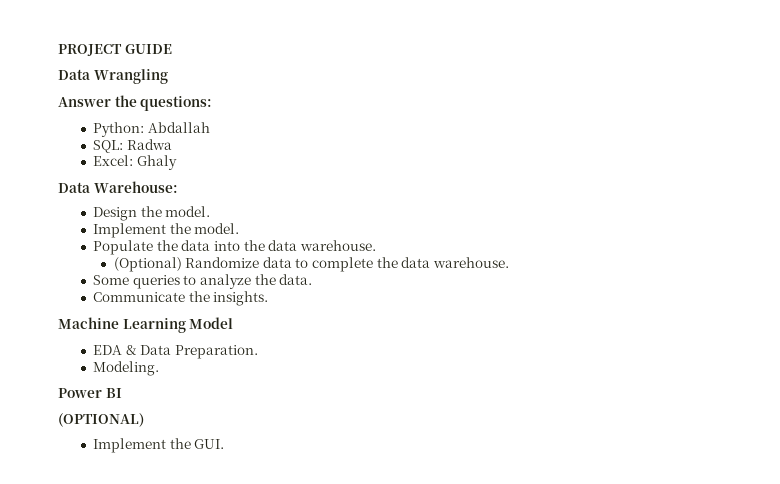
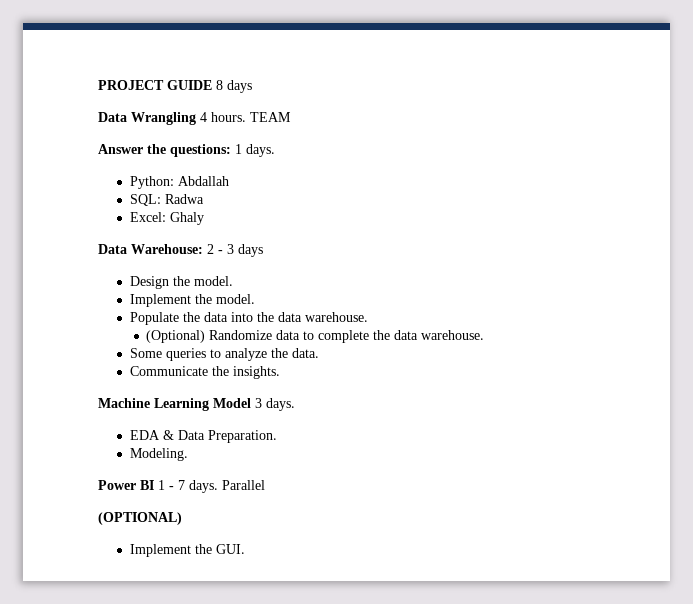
(172, 49) none -> [216,80,252,93] 8 days
(168, 76) none -> [200,112,291,122] 4 hours. TEAM
(213, 103) none -> [235,144,275,157] 1 days.
(178, 187) none -> [207,244,263,257] 2 - 3 days
(234, 323) none -> [255,398,295,411] 3 days.
(122, 393) none -> [158,480,265,493] 1 - 7 days. Parallel

